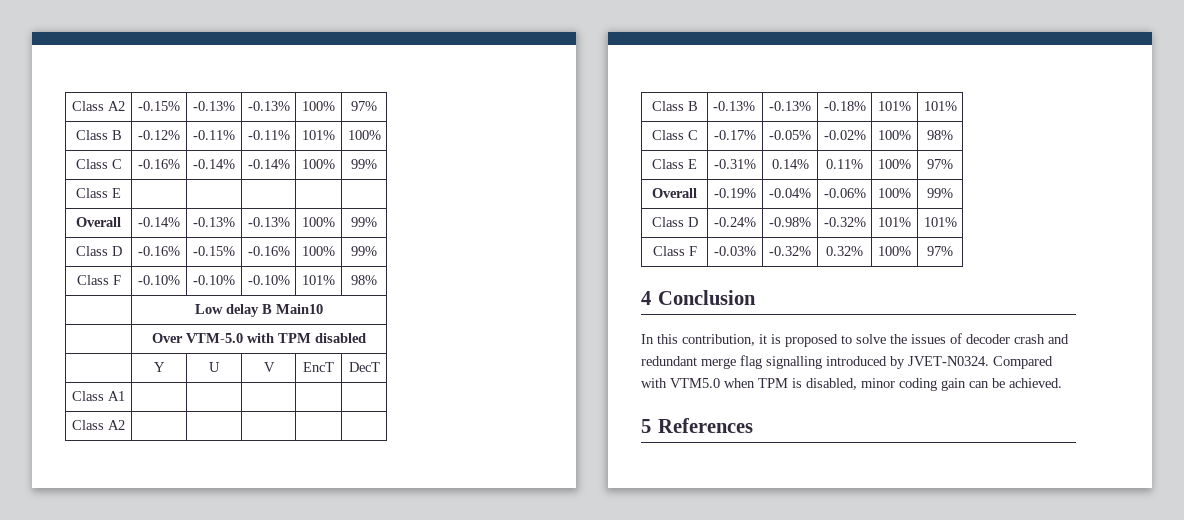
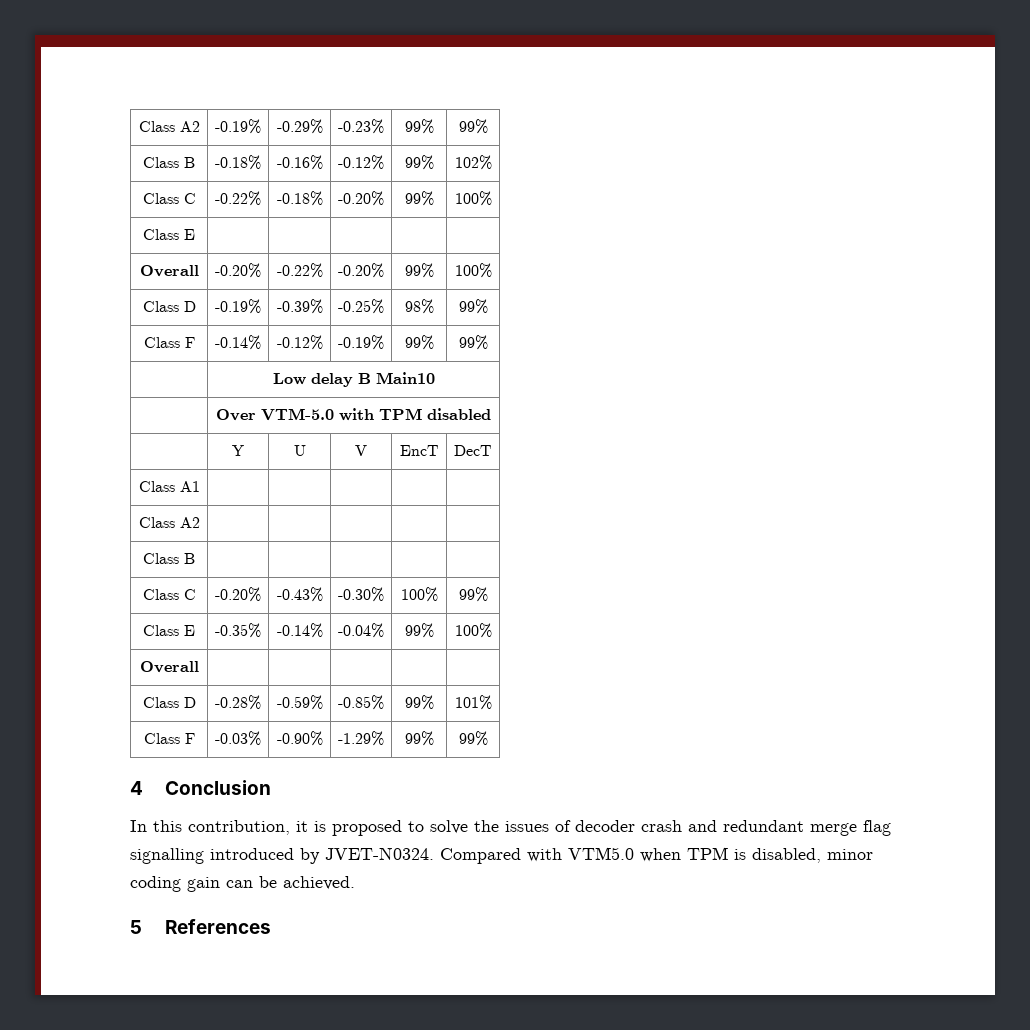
[72,101,125,111] [138,101,180,111] [193,101,235,111] [247,101,290,111] [302,101,335,111] [351,101,378,111] [75,130,122,140] [138,130,180,140] [193,130,235,140] [247,130,290,140] [302,130,335,140] [347,130,381,140] [75,159,122,169] [138,159,180,169] [193,159,235,169] [247,159,290,169] [302,159,335,169] [351,159,378,169] Class A2 | -0.15% | -0.13% | -0.13% | 100% | 97% // Class B | -0.12% | -0.11% | -0.11% | 101% | 100% // Class C | -0.16% | -0.14% | -0.14% | 100% | 99% -> [138,121,200,132] [215,119,261,134] [276,119,323,134] [338,119,384,134] [404,119,434,134] [458,119,488,134] [143,157,195,168] [215,155,261,170] [276,155,323,170] [338,155,384,170] [404,155,434,170] [454,155,492,170] [142,193,196,204] [215,191,261,206] [276,191,323,206] [338,191,384,206] [404,191,434,206] [454,191,492,206] Class A2 | -0.19% | -0.29% | -0.23% | 99% | 99% // Class B | -0.18% | -0.16% | -0.12% | 99% | 102% // Class C | -0.22% | -0.18% | -0.20% | 99% | 100%
[138,217,180,227] [193,217,235,227] [247,217,290,227] [302,217,335,227] [351,217,378,227] [75,246,122,256] [138,246,180,256] [193,246,235,256] [247,246,290,256] [302,246,335,256] -0.14% | -0.13% | -0.13% | 100% | 99% // Class D | -0.16% | -0.15% | -0.16% | 100% -> [215,263,261,278] [276,263,323,278] [338,263,384,278] [404,263,434,278] [454,263,492,278] [142,301,196,312] [215,299,261,314] [276,299,323,314] [338,299,384,314] [404,299,434,314] -0.20% | -0.22% | -0.20% | 99% | 100% // Class D | -0.19% | -0.39% | -0.25% | 98%
[138,275,180,285] [193,275,235,285] [247,275,290,285] [302,275,335,285] [351,275,378,285] -0.10% | -0.10% | -0.10% | 101% | 98% -> [215,335,261,350] [276,335,323,350] [338,335,384,350] [404,335,434,350] [458,335,488,350] -0.14% | -0.12% | -0.19% | 99% | 99%
[712,101,755,111] [769,101,811,111] [823,101,866,111] [878,101,911,111] [923,101,957,111] [651,130,698,140] [714,130,756,140] [769,130,811,140] [823,130,866,140] [878,130,911,140] [927,130,953,140] [652,159,697,169] [714,159,756,169] [771,159,809,169] [826,159,863,169] [878,159,911,169] [927,159,953,169] [652,188,697,198] [714,188,756,198] [769,188,811,198] [823,188,866,198] [878,188,911,198] [927,188,953,198] [651,217,698,227] [714,217,756,227] [769,217,811,227] [823,217,866,227] [878,217,911,227] -0.13% | -0.13% | -0.18% | 101% | 101% // Class C | -0.17% | -0.05% | -0.02% | 100% | 98% // Class E | -0.31% | 0.14% | 0.11% | 100% | 97% // Overall | -0.19% | -0.04% | -0.06% | 100% | 99% // Class D | -0.24% | -0.98% | -0.32% | 101% -> [142,589,196,600] [215,587,261,602] [276,587,323,602] [338,587,384,602] [400,587,438,602] [458,587,488,602] [143,625,195,636] [215,623,261,638] [276,623,323,638] [338,623,384,638] [404,623,434,638] [454,623,492,638] [139,661,199,673] [142,697,196,708] [215,695,261,710] [276,695,323,710] [338,695,384,710] [404,695,434,710] | | | | // Class C | -0.20% | -0.43% | -0.30% | 100% | 99% // Class E | -0.35% | -0.14% | -0.04% | 99% | 100% // Overall | | | | | // Class D | -0.28% | -0.59% | -0.85% | 99%
[769,246,811,256] [826,246,863,256] [878,246,911,256] [927,246,953,256] -0.32% | 0.32% | 100% | 97% -> [276,731,323,746] [338,731,384,746] [404,731,434,746] [458,731,488,746] -0.90% | -1.29% | 99% | 99%

